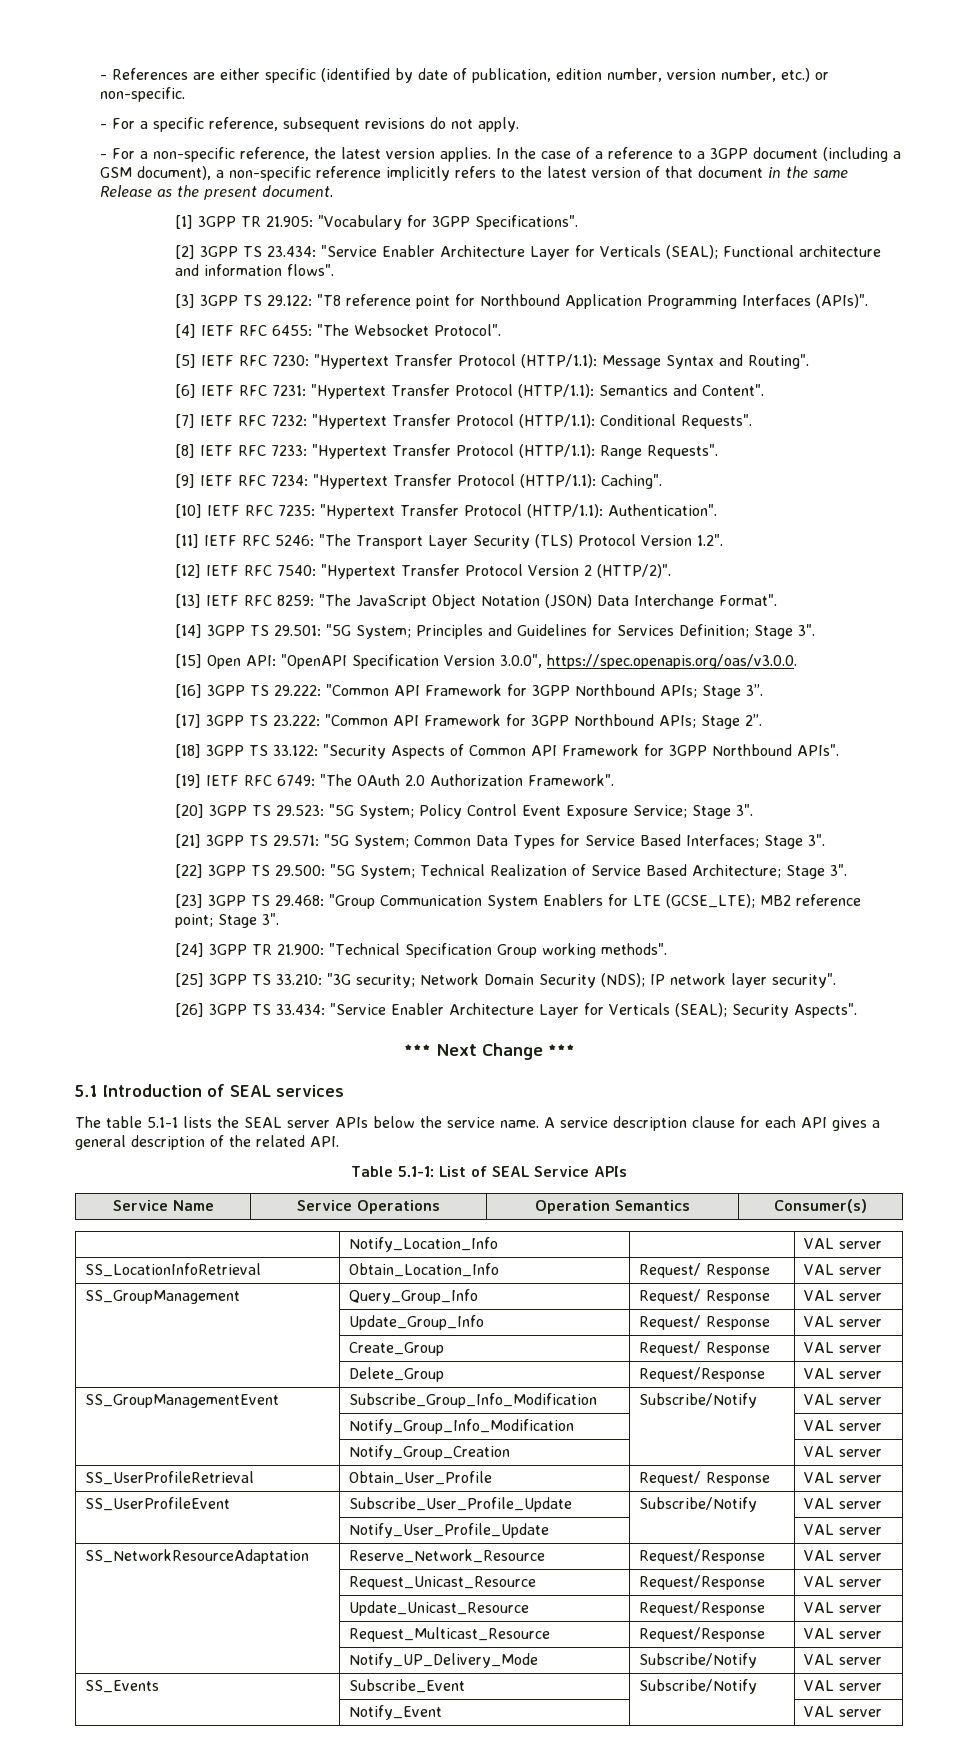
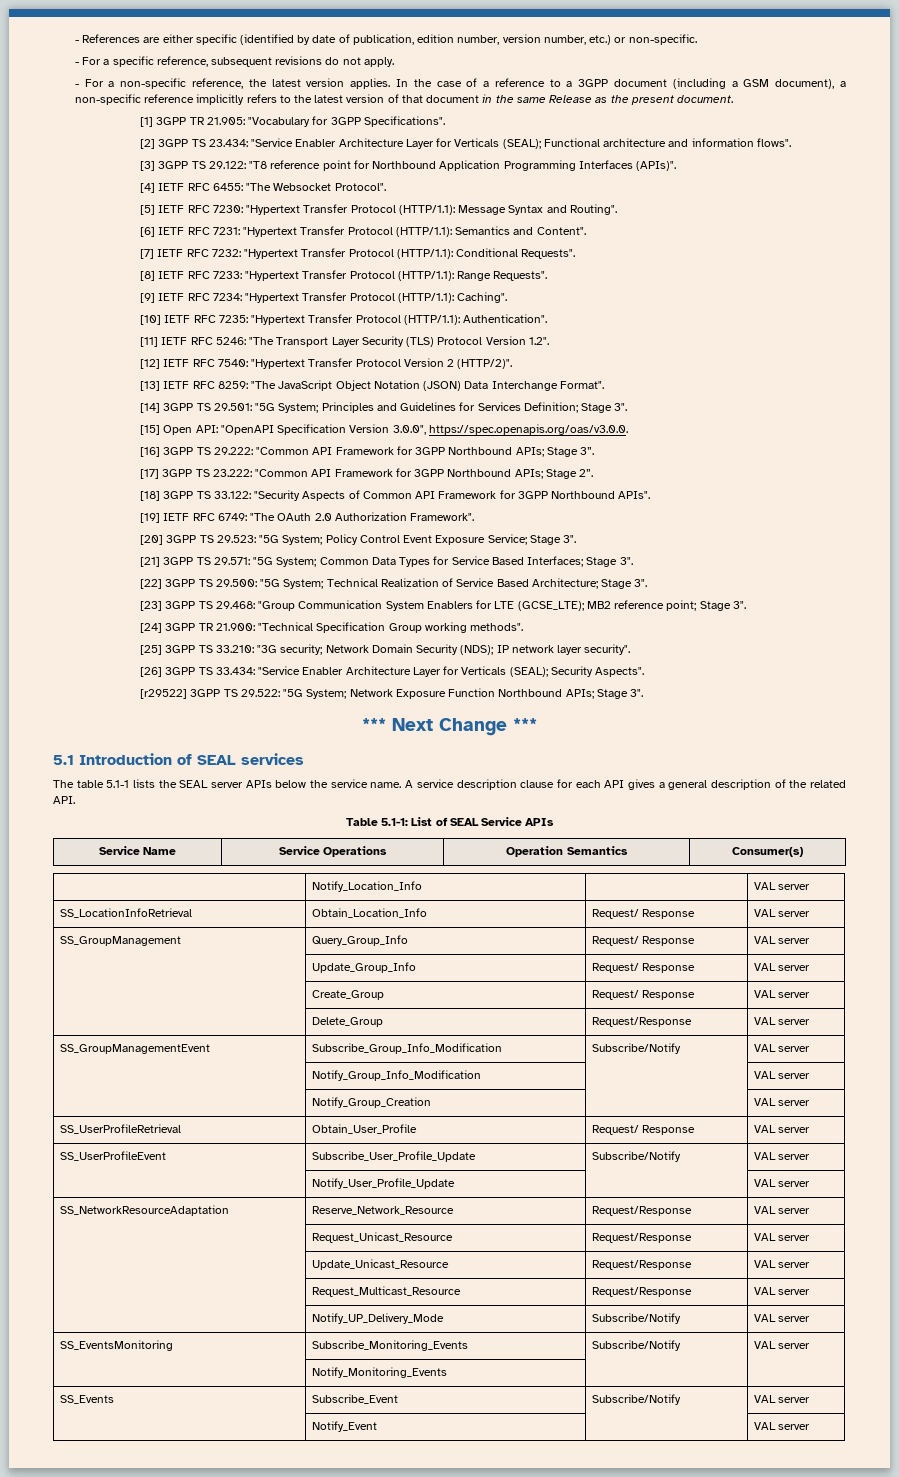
(857, 1010) none -> [140,688,644,699] // [r29522] 3GPP TS 29.522: "5G System; Network Exposure Function Northbound APIs; Stage 3".
(883, 1661) none -> [59,1340,173,1351] [311,1340,468,1351] [591,1340,681,1351] [753,1341,811,1349] [311,1367,447,1378] // SS_EventsMonitoring | Subscribe_Monitoring_Events | Subscribe/Notify | VAL server // | Notify_Monitoring_Events | |

